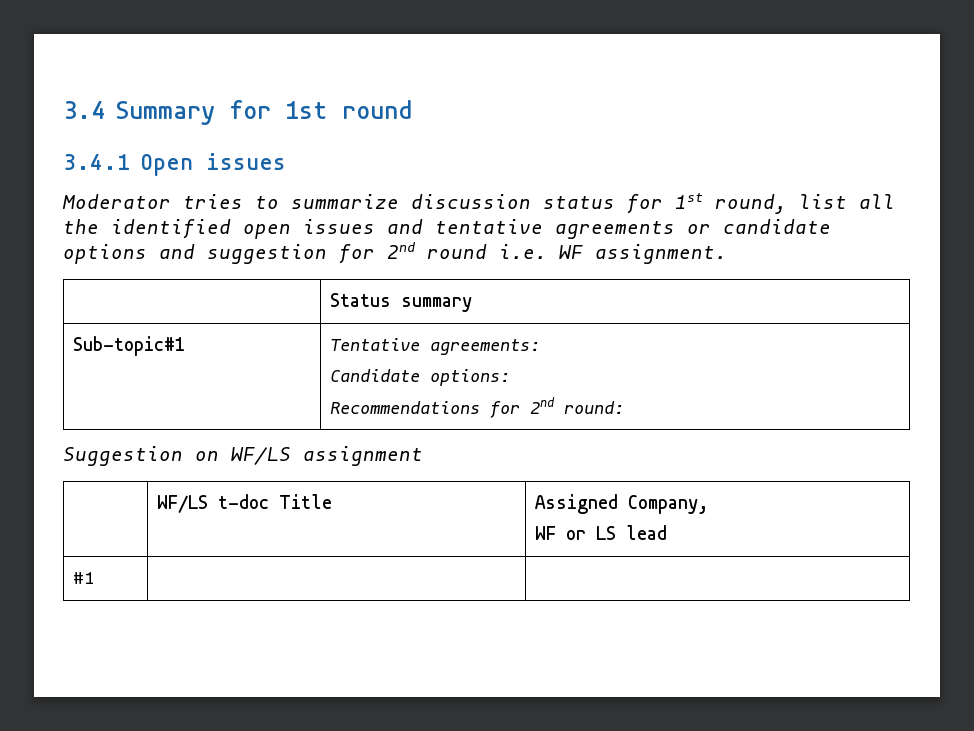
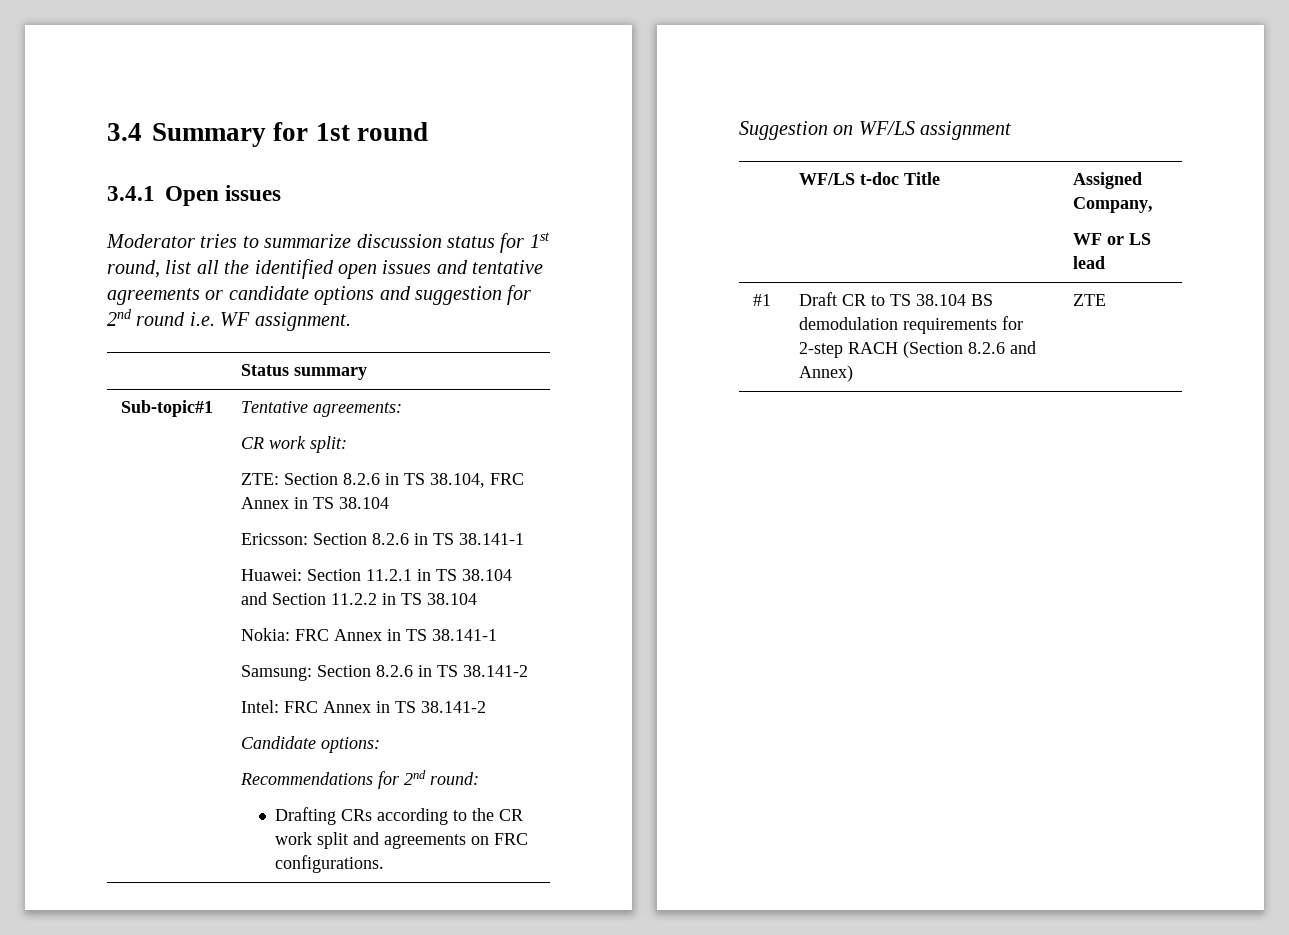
(540, 347) none -> [240,436,347,453] [240,473,524,488] [240,497,389,509] [240,533,524,545] [240,569,512,581] [240,592,477,605] [240,628,497,641] [240,665,528,681] [240,700,486,713] // CR work split: // ZTE: Section 8.2.6 in TS 38.104, FRC Annex in TS 38.104 // Ericsson: Section 8.2.6 in TS 38.141-1 // Huawei: Section 11.2.1 in TS 38.104 and Section 11.2.2 in TS 38.104 // Nokia: FRC Annex in TS 38.141-1 // Samsung: Section 8.2.6 in TS 38.141-2 // Intel: FRC Annex in TS 38.141-2
(624, 407) none -> [274,807,523,825] [274,832,528,849] [274,855,384,873] // Drafting CRs according to the CR work split and agreements on FRC configurations.
(94, 578) | -> [798,292,993,306] [798,316,1023,334] [798,341,1036,358] [798,365,853,382] [1072,294,1106,306] Draft CR to TS 38.104 BS demodulation requirements for 2-step RACH (Section 8.2.6 and Annex) | ZTE

